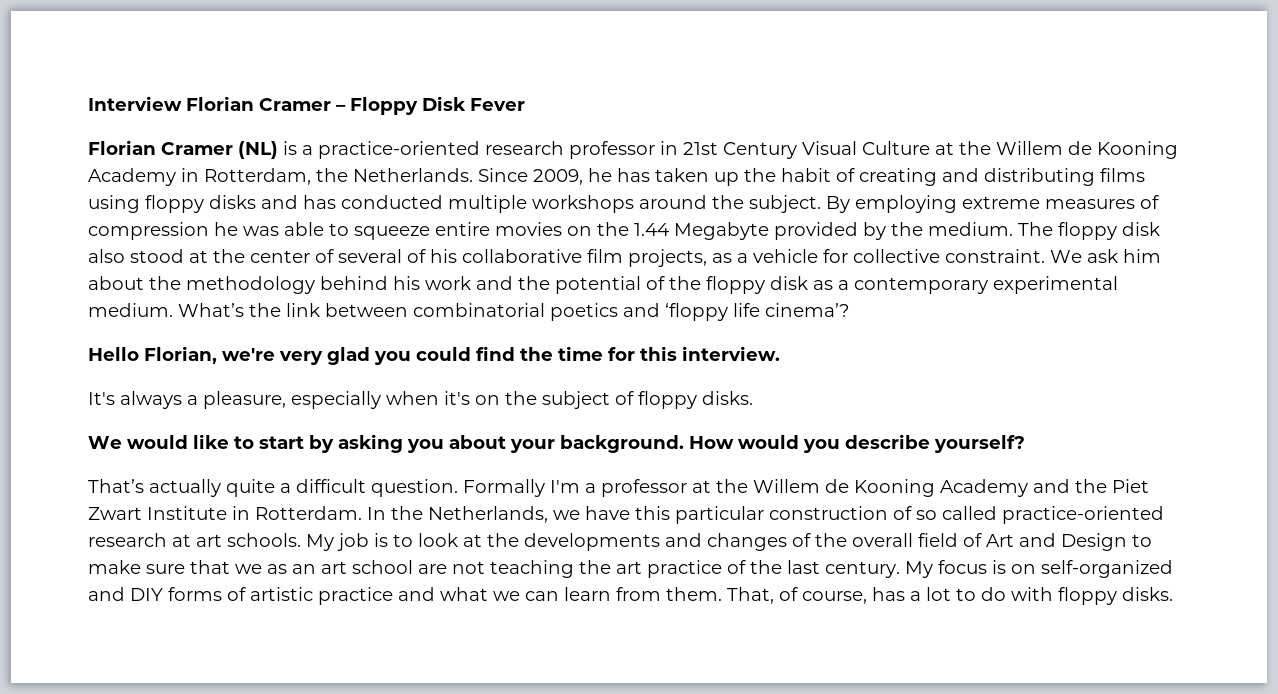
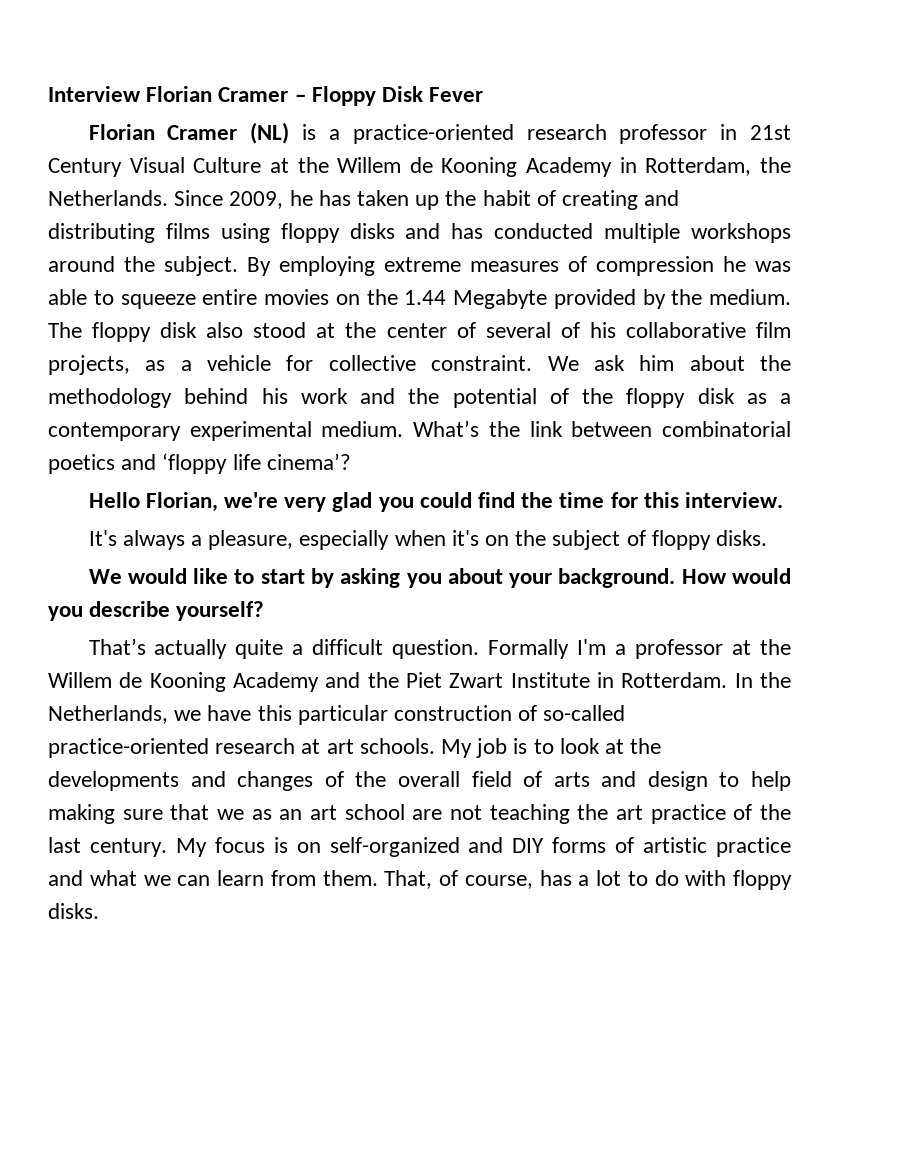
[916,506,997,520] so called -> [543,705,626,721] so-called
[986,533,1152,551] [88,560,141,574] Art and Design to make -> [553,771,791,791] [48,804,115,824] arts and design to help making

